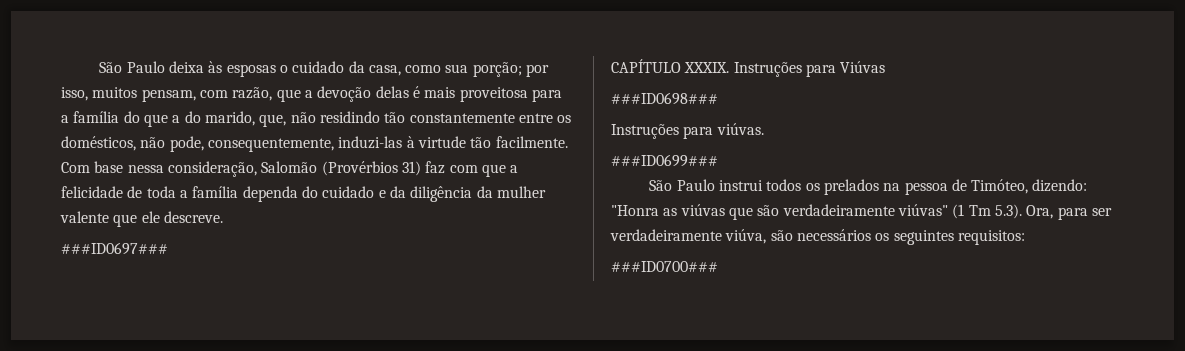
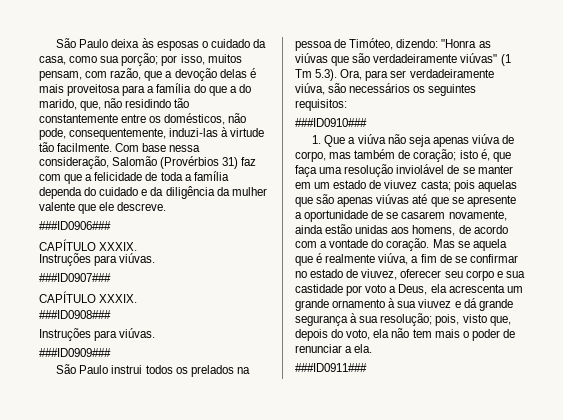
[61,242,168,255] [611,59,886,77] [611,92,718,105] [611,123,764,139] [611,154,718,167] ###ID0697### // CAPÍTULO XXXIX. Instruções para Viúvas // ###ID0698### // Instruções para viúvas. // ###ID0699### -> [39,221,111,230] [39,239,138,251] [39,253,156,266] [39,273,111,282] [39,291,138,303] [39,310,111,319] [39,328,156,341] [39,348,111,357] ###ID0906### // CAPÍTULO XXXIX. // Instruções para viúvas. // ###ID0907### // CAPÍTULO XXXIX. // ###ID0908### // Instruções para viúvas. // ###ID0909###
[611,261,718,272] ###ID0700### -> [295,118,367,127] [312,134,515,147] [295,149,511,162] [295,164,513,177] [295,180,517,192] [295,194,516,207] [295,210,507,222] [295,224,508,236] [295,238,507,251] [295,253,518,266] [295,269,525,281] [295,284,523,296] [295,298,513,311] [295,313,511,326] [295,328,515,341] [295,344,373,353] [295,363,367,372] ###ID0910### // 1. Que a viúva não seja apenas viúva de corpo, mas também de coração; isto é, que faça uma resolução inviolável de se manter em um estado de viuvez casta; pois aquelas que são apenas viúvas até que se apresente a oportunidade de se casarem novamente, ainda estão unidas aos homens, de acordo com a vontade do coração. Mas se aquela que é realmente viúva, a fim de se confirmar no estado de viuvez, oferecer seu corpo e sua castidade por voto a Deus, ela acrescenta um grande ornamento à sua viuvez e dá grande segurança à sua resolução; pois, visto que, depois do voto, ela não tem mais o poder de renunciar a ela. // ###ID0911###

